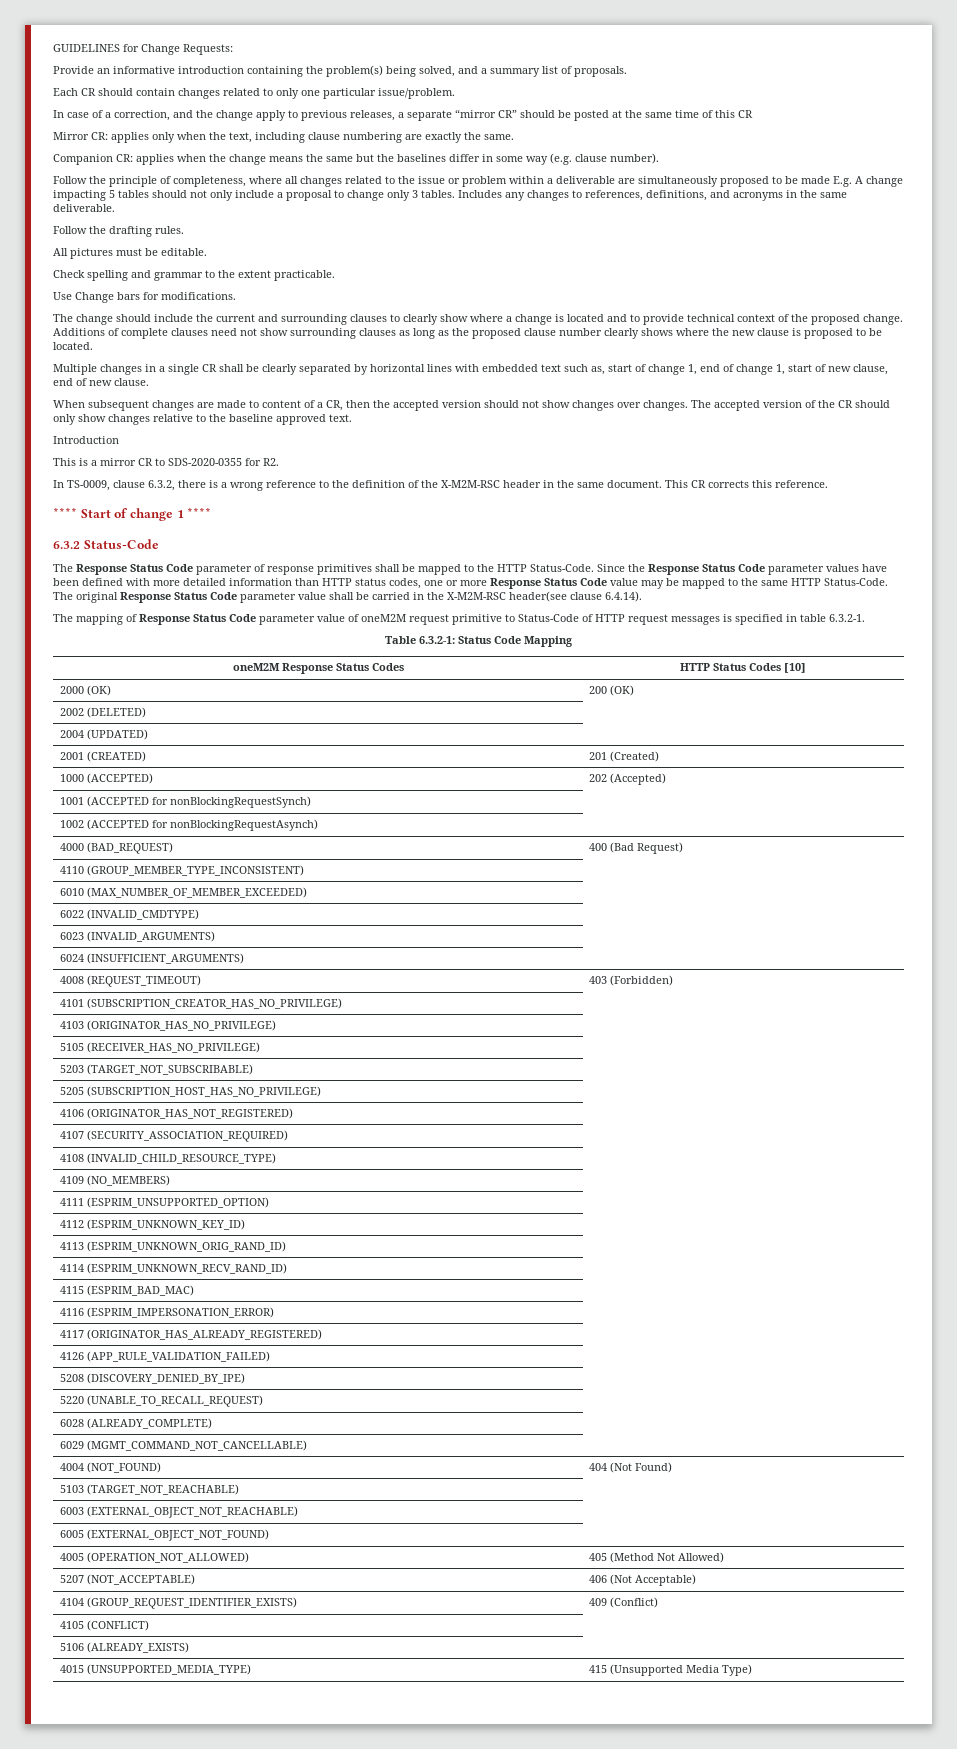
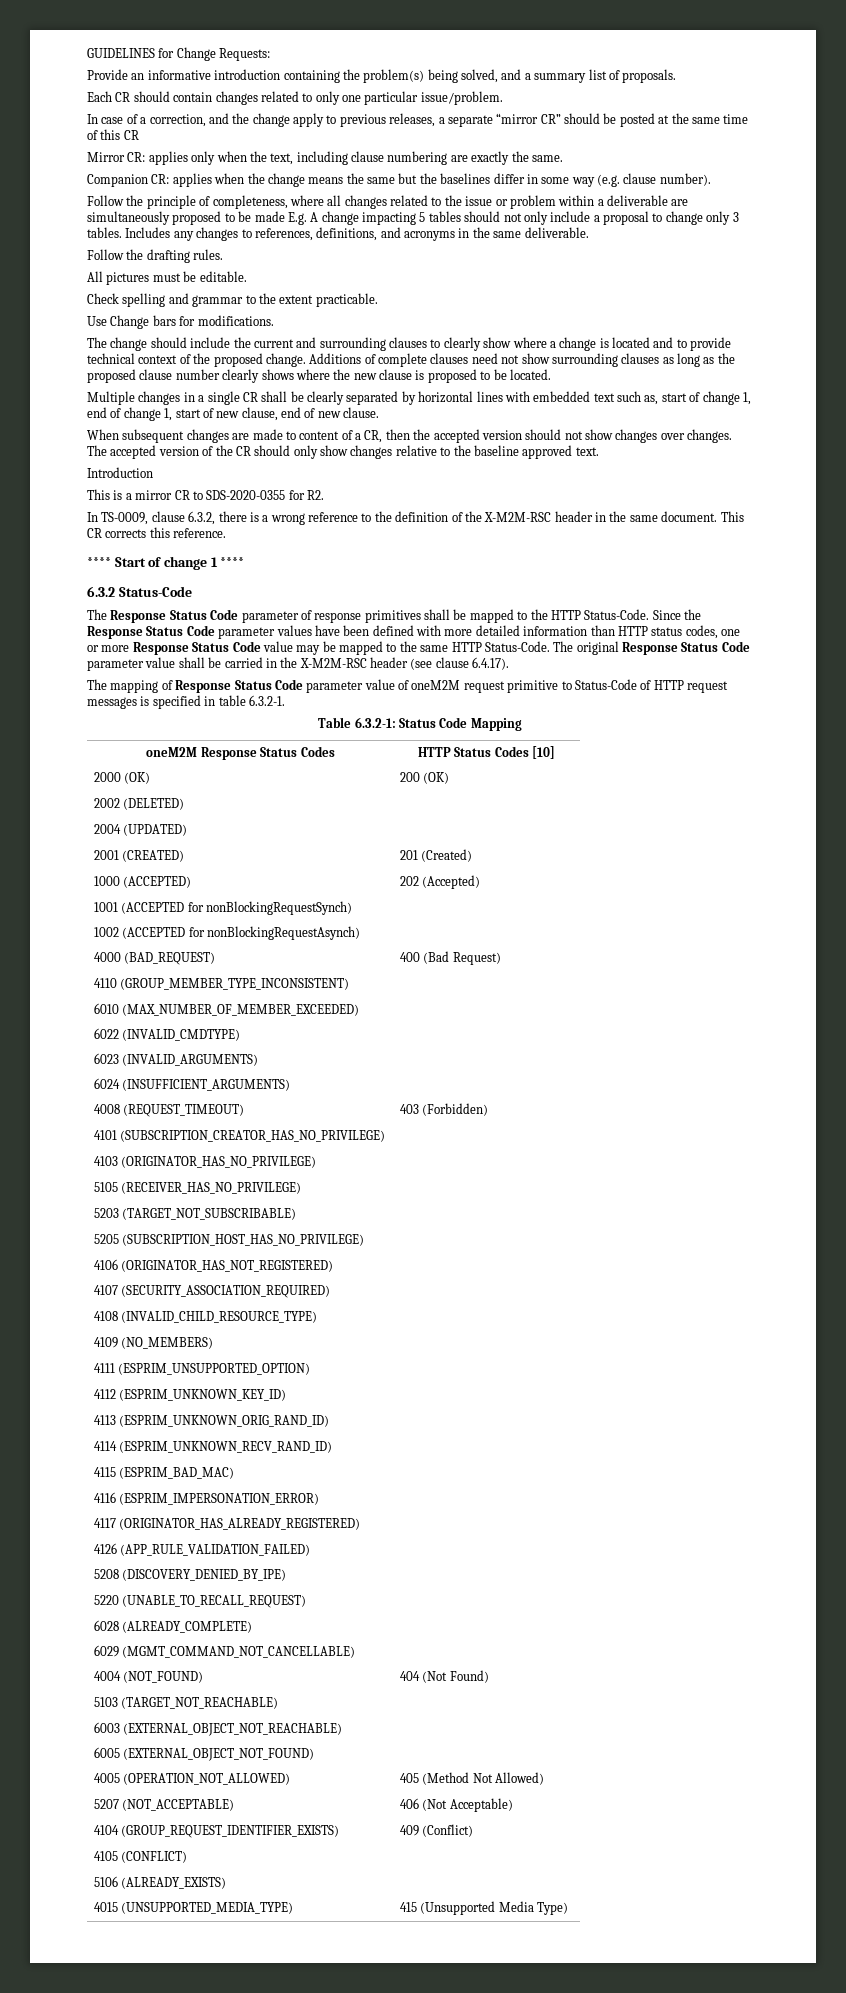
[509,591,642,602] header(see clause 6.4.14). -> [370,657,510,670] header (see clause 6.4.17).

